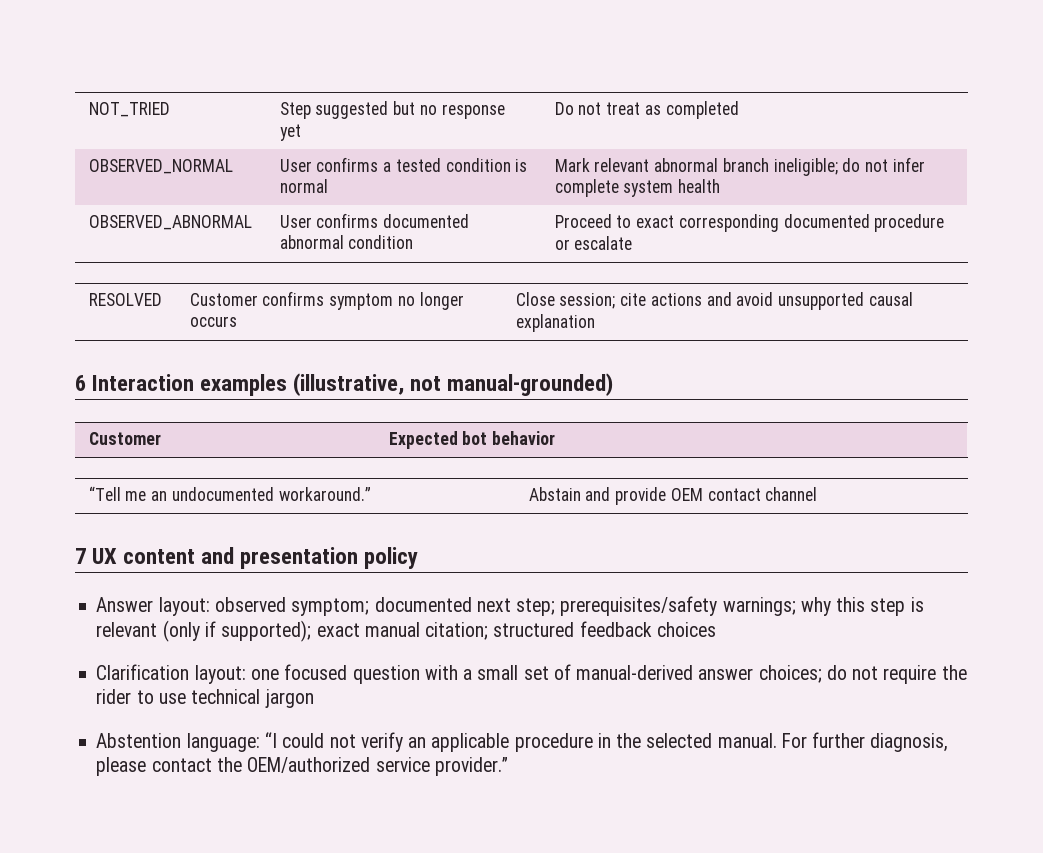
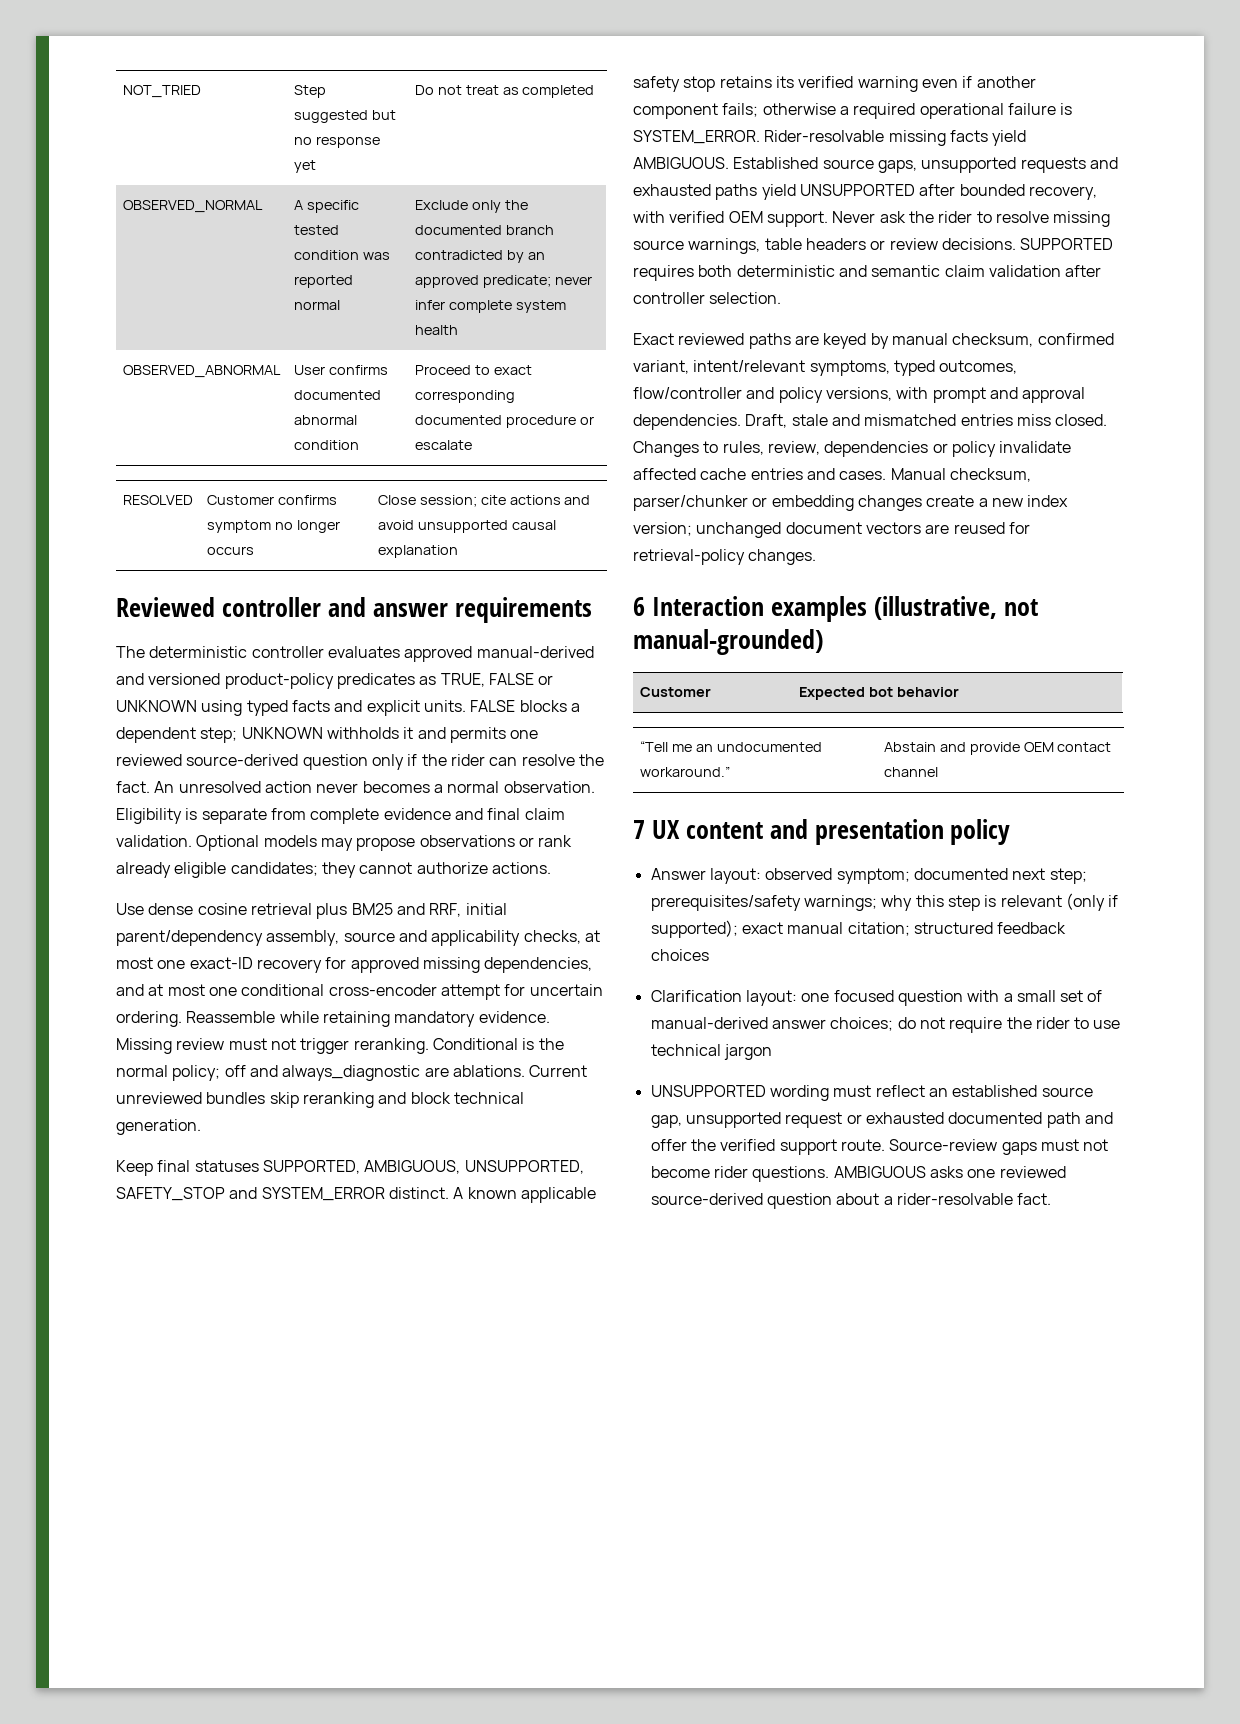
[279,157,528,172] [279,179,328,193] [554,158,888,176] User confirms a tested condition is normal | Mark relevant abnormal branch ineligible; do not -> [293,200,359,213] [293,225,339,235] [293,250,390,260] [293,275,353,288] [293,300,340,310] [414,200,528,213] [414,225,554,235] [414,250,545,263] [414,275,592,288] A specific tested condition was reported normal | Exclude only the documented branch contradicted by an approved predicate; never
(595, 323) none -> [116,597,592,623] [116,646,594,662] [116,673,554,689] [116,700,580,716] [116,727,539,743] [116,754,604,770] [116,781,595,793] [116,808,565,824] [116,835,573,851] [116,862,551,878] [116,903,507,919] [116,930,600,946] [116,957,593,973] [116,984,603,1000] [116,1011,550,1027] [116,1038,564,1054] [116,1065,588,1081] [116,1092,524,1108] [116,1119,201,1135] [116,1160,584,1176] [116,1187,596,1203] [633,76,1036,92] [633,103,1073,119] [633,130,1027,146] [633,157,1118,173] [633,184,1097,200] [633,211,1111,227] [633,238,1114,254] [633,265,1102,281] [633,292,782,304] [633,333,1114,349] [633,360,1018,376] [633,387,1086,403] [633,414,1108,430] [633,441,1072,457] [633,468,1031,482] [633,495,1069,511] [633,522,1030,538] [633,549,817,565] // Reviewed controller and answer requirements // The deterministic controller evaluates approved manual-derived and versioned product-policy predicates as TRUE, FALSE or UNKNOWN using typed facts and explicit units. FALSE blocks a dependent step; UNKNOWN withholds it and permits one reviewed source-derived question only if the rider can resolve the fact. An unresolved action never becomes a normal observation. Eligibility is separate from complete evidence and final claim validation. Optional models may propose observations or rank already eligible candidates; they cannot authorize actions. // Use dense cosine retrieval plus BM25 and RRF, initial parent/dependency assembly, source and applicability checks, at most one exact-ID recovery for approved missing dependencies, and at most one conditional cross-encoder attempt for uncertain ordering. Reassemble while retaining mandatory evidence. Missing review must not trigger reranking. Conditional is the normal policy; off and always_diagnostic are ablations. Current unreviewed bundles skip reranking and block technical generation. // Keep final statuses SUPPORTED, AMBIGUOUS, UNSUPPORTED, SAFETY_STOP and SYSTEM_ERROR distinct. A known applicable safety stop retains its verified warning even if another component fails; otherwise a required operational failure is SYSTEM_ERROR. Rider-resolvable missing facts yield AMBIGUOUS. Established source gaps, unsupported requests and exhausted paths yield UNSUPPORTED after bounded recovery, with verified OEM support. Never ask the rider to resolve missing source warnings, table headers or review decisions. SUPPORTED requires both deterministic and semantic claim validation after controller selection. // Exact reviewed paths are keyed by manual checksum, confirmed variant, intent/relevant symptoms, typed outcomes, flow/controller and policy versions, with prompt and approval dependencies. Draft, stale and mismatched entries miss closed. Changes to rules, review, dependencies or policy invalidate affected cache entries and cases. Manual checksum, parser/chunker or embedding changes create a new index version; unchanged document vectors are reused for retrieval-policy changes.
[96,732,949,752] [96,757,508,776] Abstention language: “I could not verify an applicable procedure in the selected manual. For further diagnosis, please contact the OEM/authorized service provider.” -> [650,1085,1093,1101] [650,1112,1113,1128] [650,1139,1109,1155] [650,1166,1066,1182] [650,1193,1052,1209] UNSUPPORTED wording must reflect an established source gap, unsupported request or exhausted documented path and offer the verified support route. Source-review gaps must not become rider questions. AMBIGUOUS asks one reviewed source-derived question about a rider-resolvable fact.

